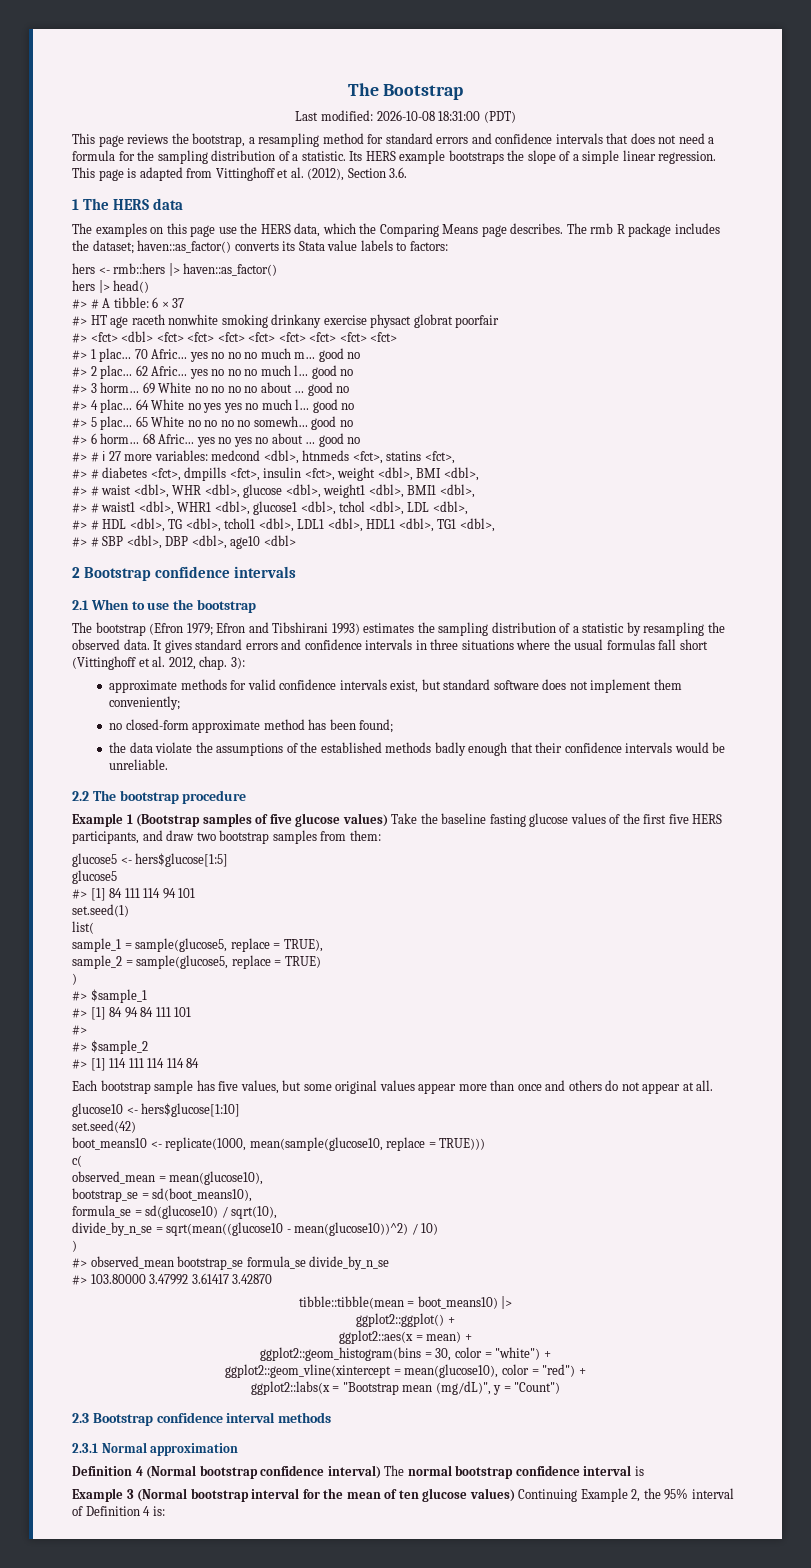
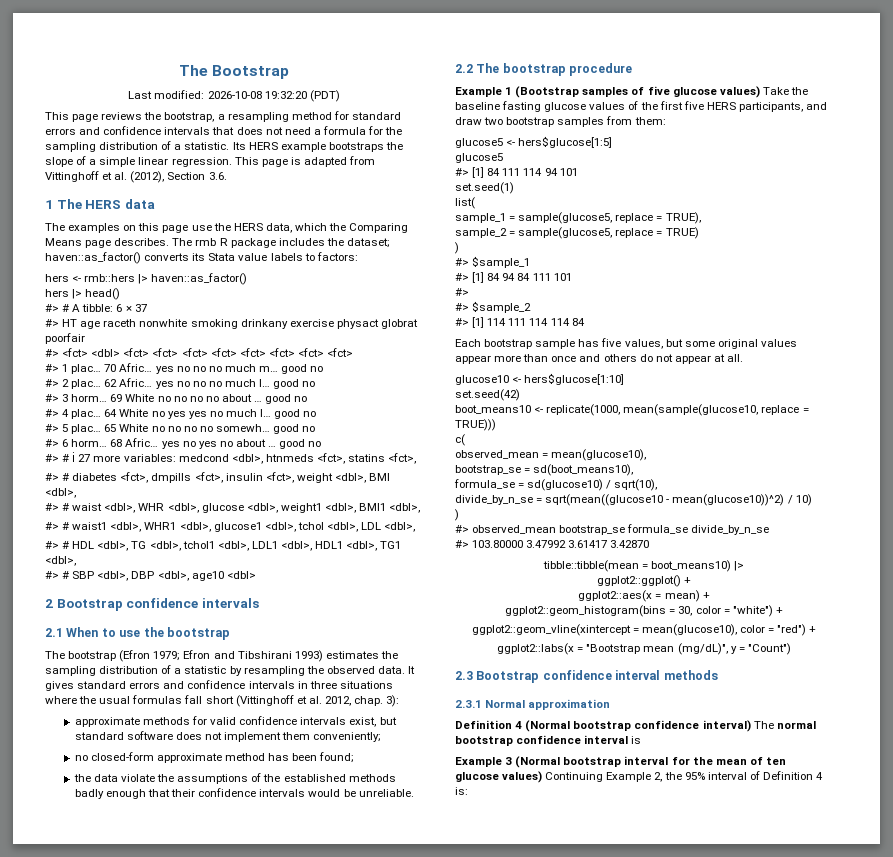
[438,111,481,121] 18:31:00 -> [264,91,307,99] 19:32:20

